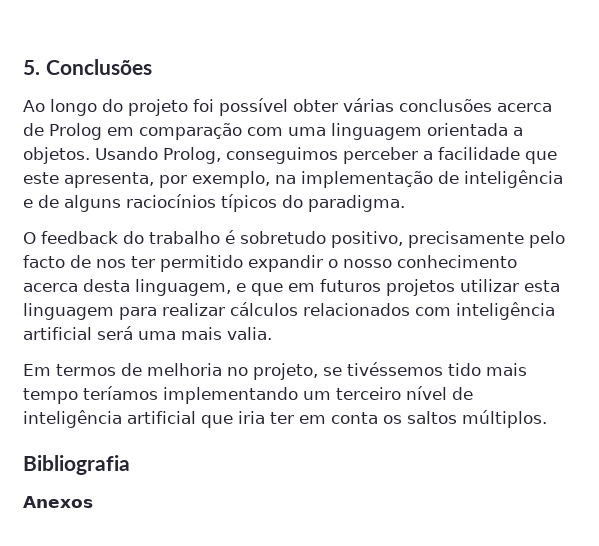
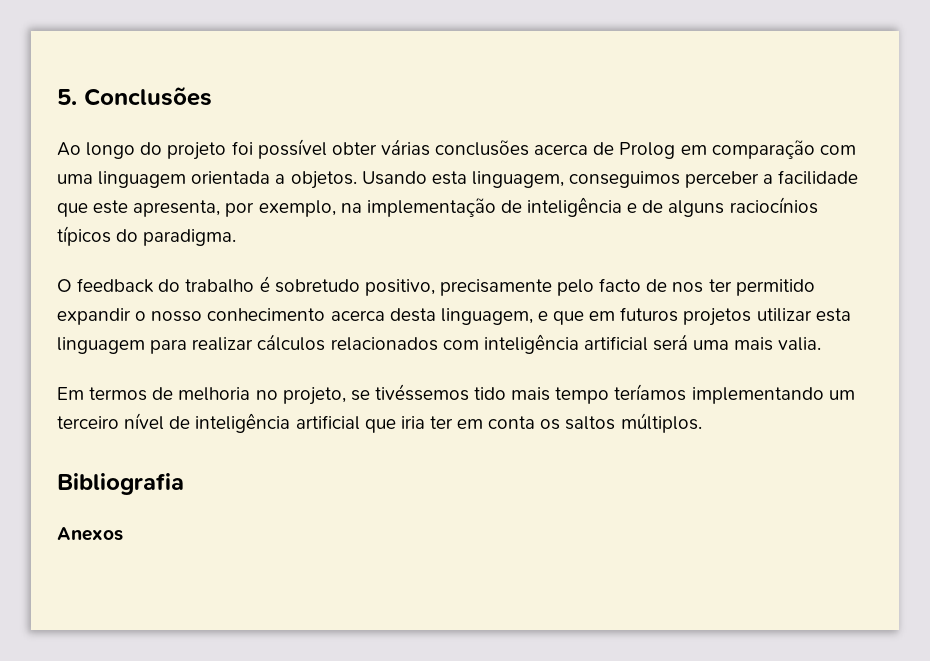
[163,147,221,164] Prolog, -> [431,171,564,188] esta linguagem,

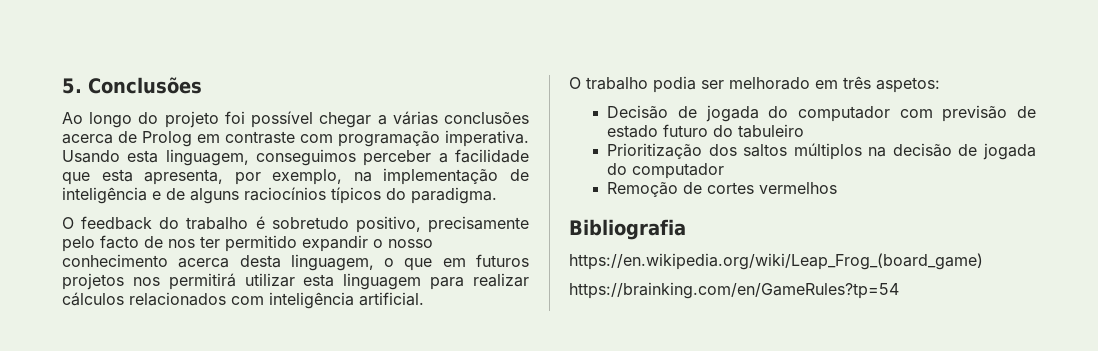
[331,142,377,155] obter -> [319,112,387,128] chegar a
[711,140,856,159] [57,171,357,189] comparação com uma linguagem orientada a objetos. -> [225,130,529,147] contraste com programação imperativa.
[93,200,129,214] este -> [101,169,133,182] esta
[537,311,548,321] e -> [384,258,395,267] o
(752, 317) none -> [132,273,236,290] nos permitirá
[583,334,822,351] [57,384,855,405] [57,413,702,433] artificial será uma mais valia. // Em termos de melhoria no projeto, se tivéssemos tido mais tempo teríamos implementando um terceiro nível de inteligência artificial que iria ter em conta os saltos múltiplos. -> [359,292,424,306] [569,76,940,93] [607,105,1036,122] [607,124,805,138] [607,143,1036,160] [607,163,725,179] [607,182,838,197] artificial. // O trabalho podia ser melhorado em três aspetos: // Decisão de jogada do computador com previsão de estado futuro do tabuleiro // Prioritização dos saltos múltiplos na decisão de jogada do computador // Remoção de cortes vermelhos
[57,527,123,541] Anexos -> [569,253,983,270] [569,282,899,299] https://en.wikipedia.org/wiki/Leap_Frog_(board_game) // https://brainking.com/en/GameRules?tp=54

